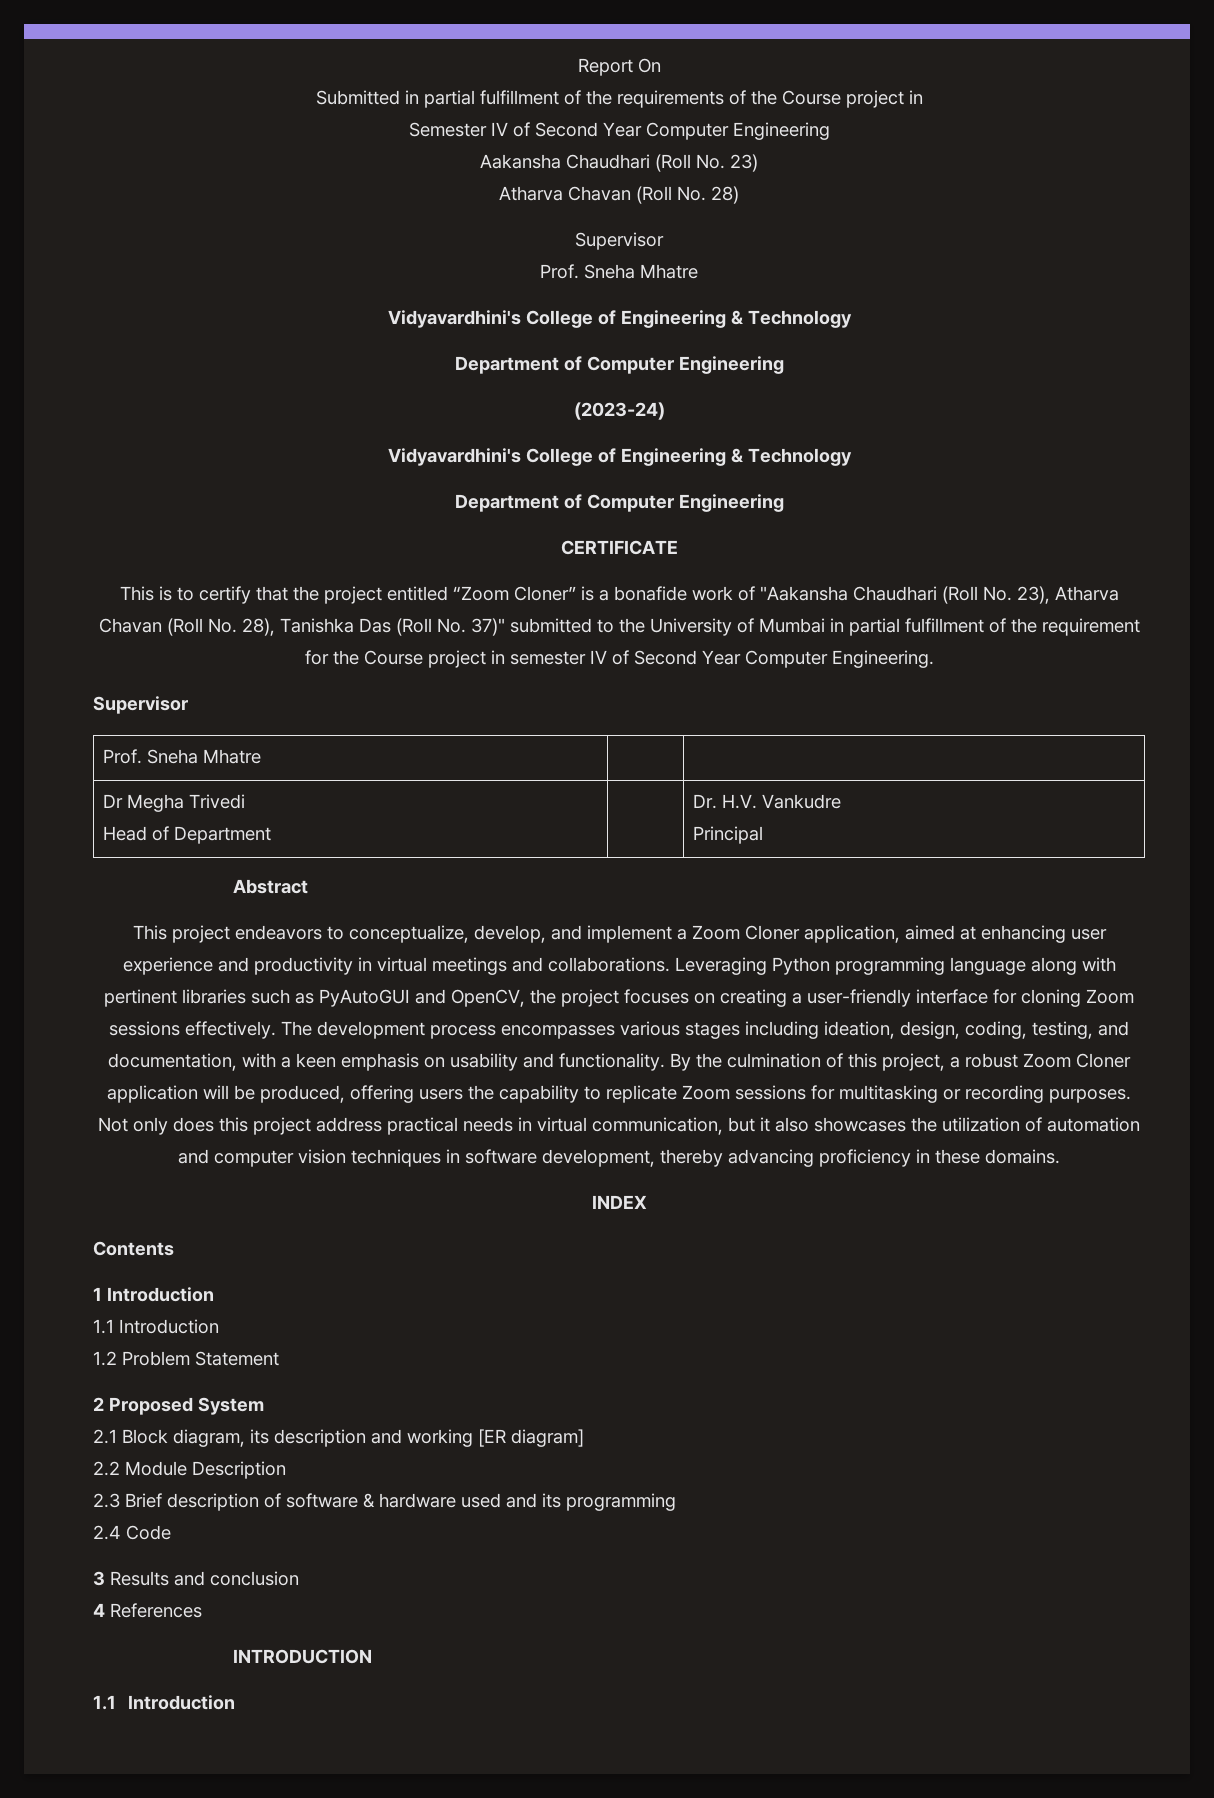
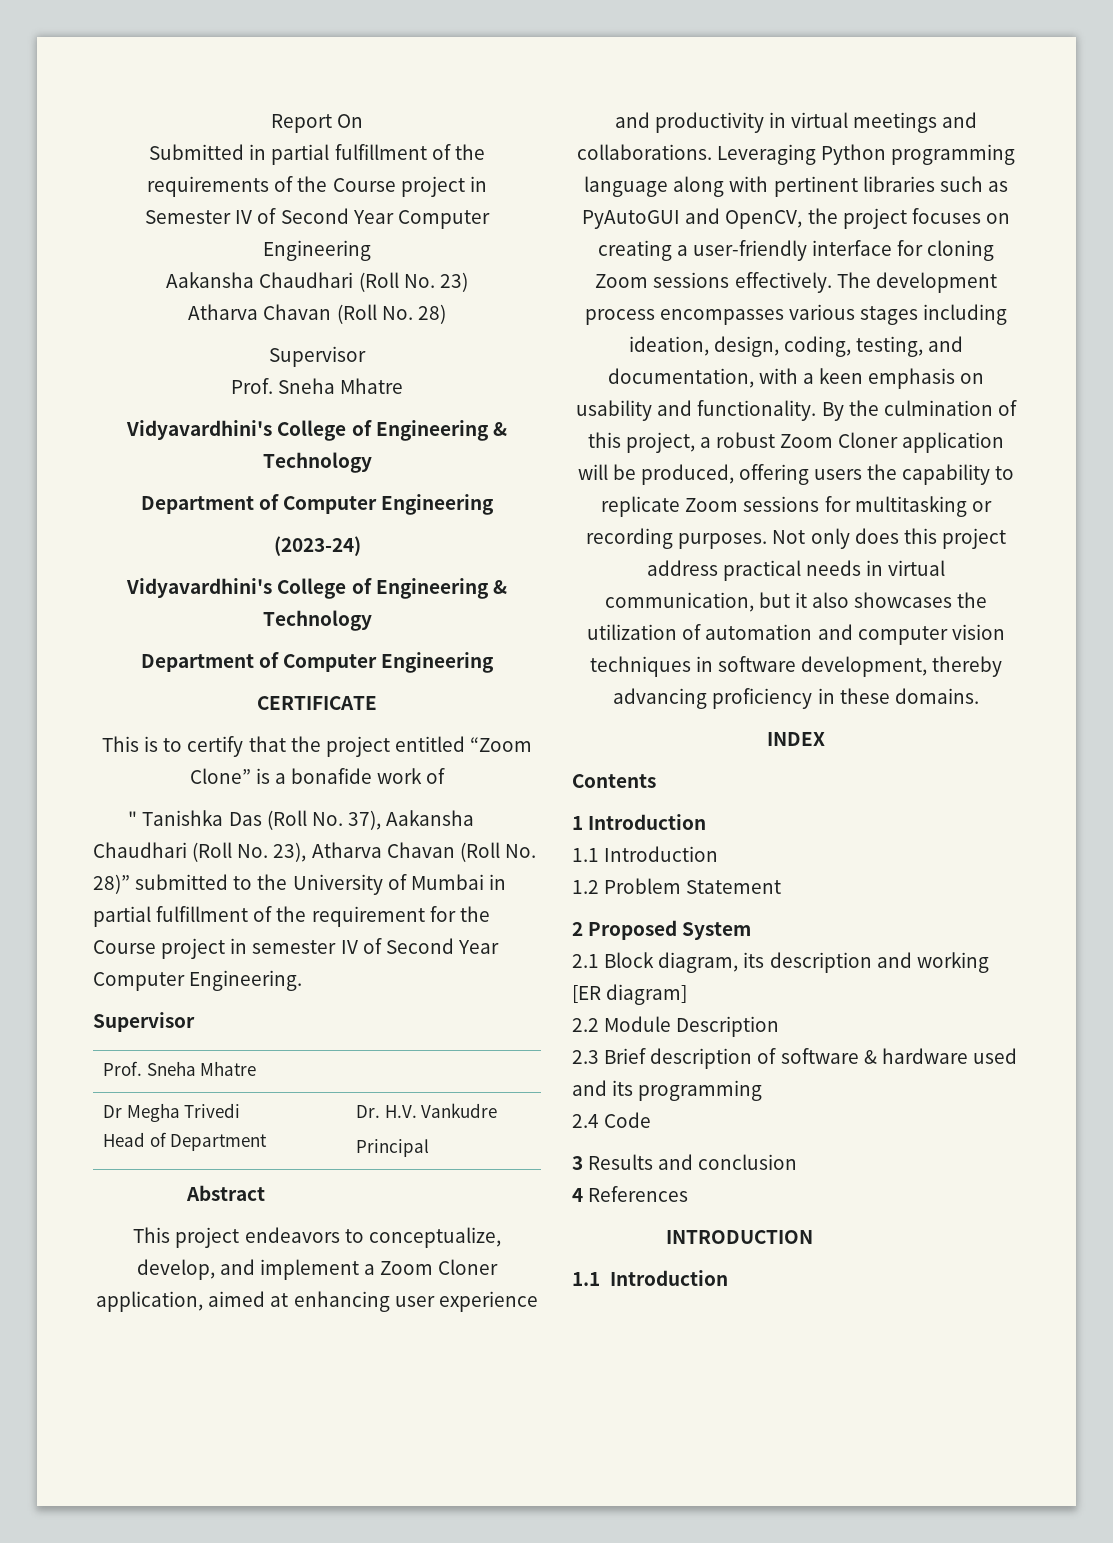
[513,586,576,601] Cloner” -> [189,768,251,784] Clone”
[759,586,848,601] "Aakansha -> [128,810,475,830] // " Tanishka Das (Roll No. 37), Aakansha
[241,618,505,636] 28), Tanishka Das (Roll No. 37)" -> [93,874,130,894] 28)”

